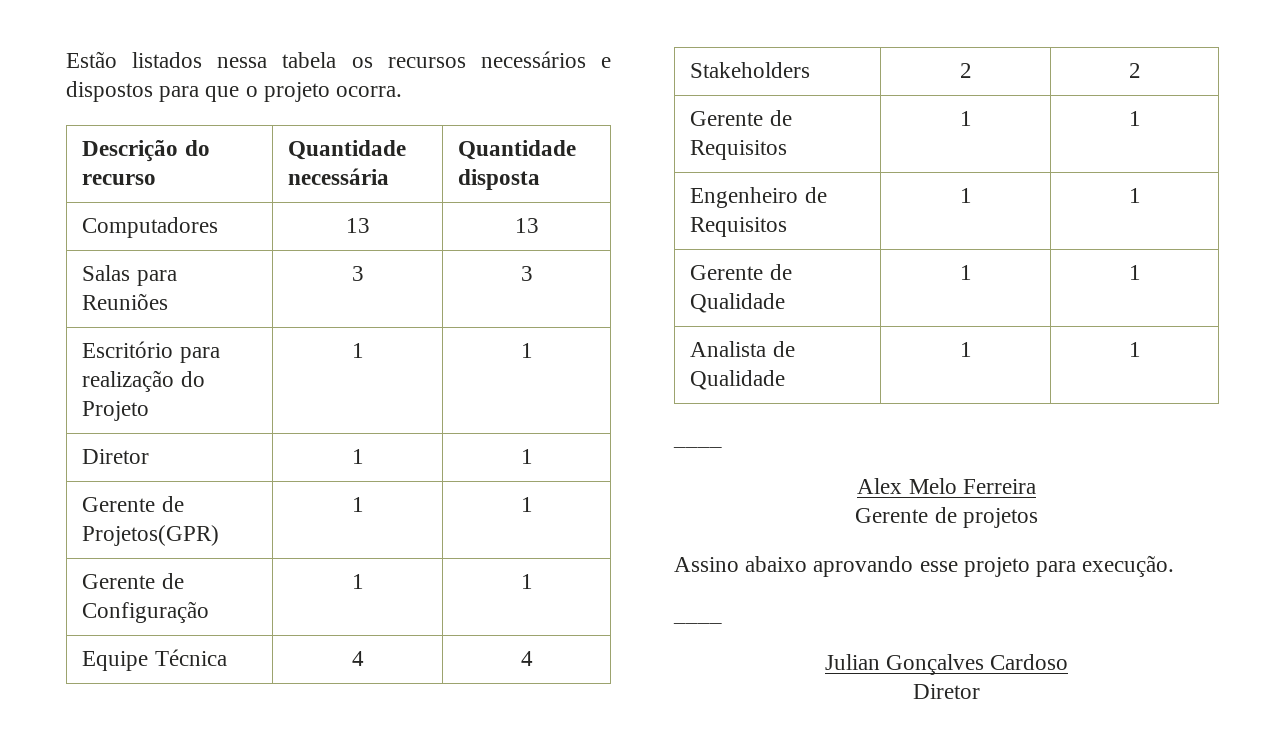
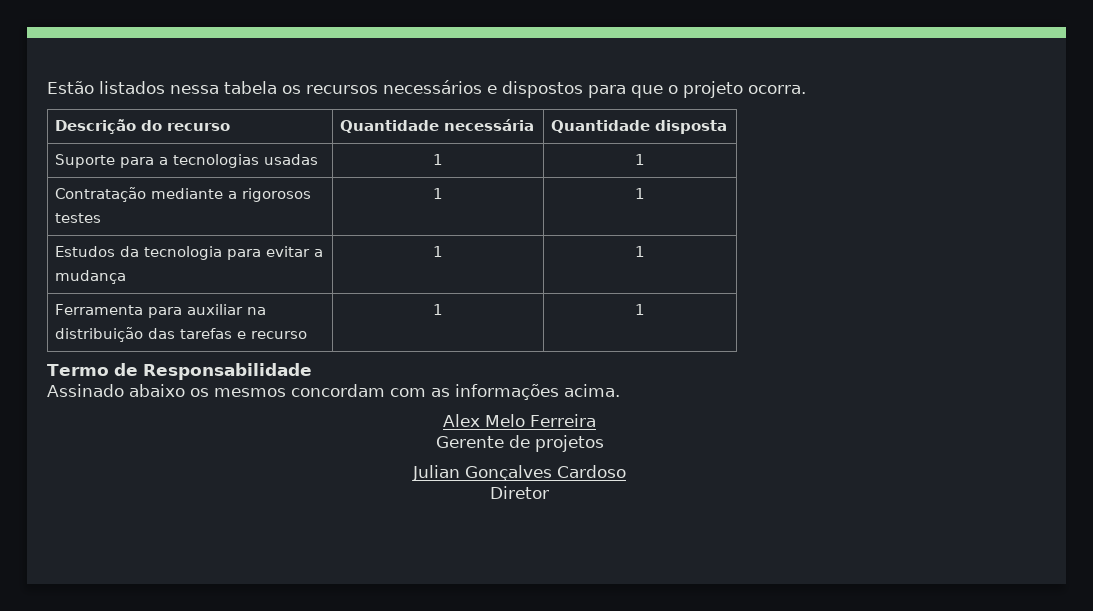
[82,217,219,238] [345,218,370,233] [514,218,539,233] [82,265,177,286] [82,293,169,310] [351,266,364,281] [520,266,533,281] [82,341,220,363] [82,370,205,392] [82,401,150,421] [351,343,364,358] [520,343,533,358] [82,449,150,464] [351,449,364,464] [520,449,533,464] [82,496,184,512] [82,525,220,546] [351,497,364,512] [520,497,533,512] [82,573,184,589] [82,601,210,623] [351,574,364,589] [520,574,533,589] [82,649,227,671] [351,651,364,666] [520,651,533,666] [690,62,811,78] [959,63,972,78] [1128,63,1141,78] [690,110,792,126] [690,140,788,160] [959,111,972,126] [1128,111,1141,126] [690,187,827,208] [690,217,788,237] [959,188,972,203] [1128,188,1141,203] [690,264,792,280] [690,293,786,313] [959,265,972,280] [1128,265,1141,280] [690,341,795,357] [690,370,786,390] [959,342,972,357] [1128,342,1141,357] [673,445,722,448] Computadores | 13 | 13 // Salas para Reuniões | 3 | 3 // Escritório para realização do Projeto | 1 | 1 // Diretor | 1 | 1 // Gerente de Projetos(GPR) | 1 | 1 // Gerente de Configuração | 1 | 1 // Equipe Técnica | 4 | 4 // Stakeholders | 2 | 2 // Gerente de Requisitos | 1 | 1 // Engenheiro de Requisitos | 1 | 1 // Gerente de Qualidade | 1 | 1 // Analista de Qualidade | 1 | 1 // ____ -> [54,154,318,168] [433,154,443,165] [635,154,645,165] [54,187,311,202] [54,213,101,223] [433,188,443,199] [635,188,645,199] [54,246,323,260] [54,270,126,284] [433,246,443,257] [635,246,645,257] [54,304,266,318] [54,327,307,342] [433,304,443,315] [635,304,645,315] [47,363,312,380] [47,384,620,400] Suporte para a tecnologias usadas | 1 | 1 // Contratação mediante a rigorosos // testes | 1 | 1 // Estudos da tecnologia para evitar a // mudança | 1 | 1 // Ferramenta para auxiliar na // distribuição das tarefas e recurso | 1 | 1 // Termo de Responsabilidade // Assinado abaixo os mesmos concordam com as informações acima.
[674,555,1175,577] [673,621,722,624] // Assino abaixo aprovando esse projeto para execução. // ____ -> (604, 443) none

